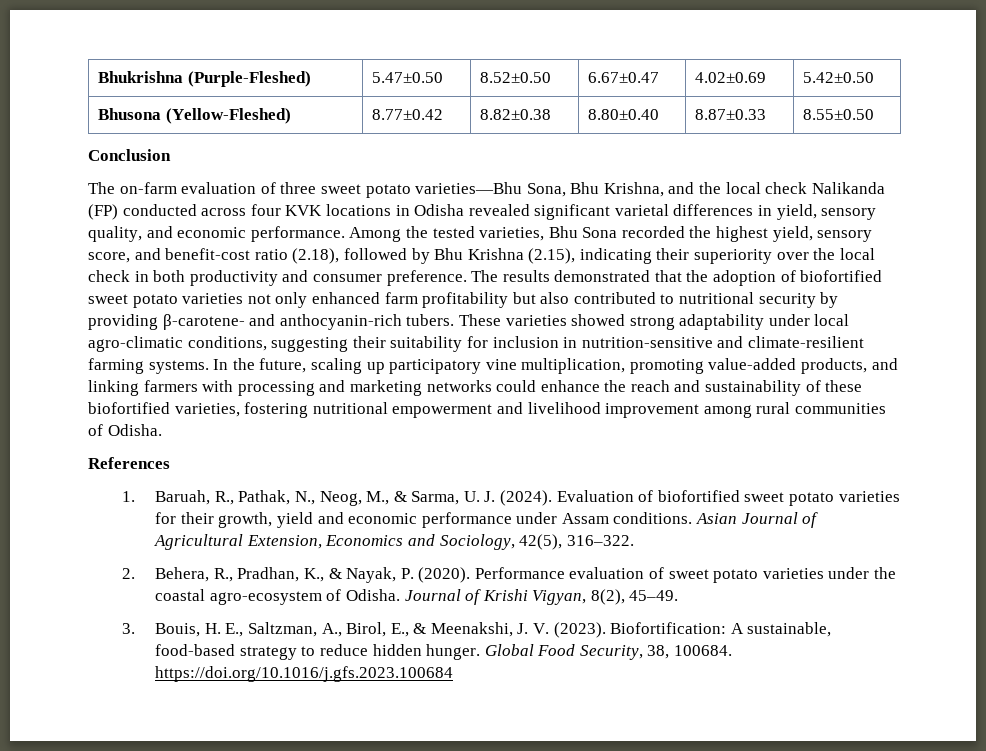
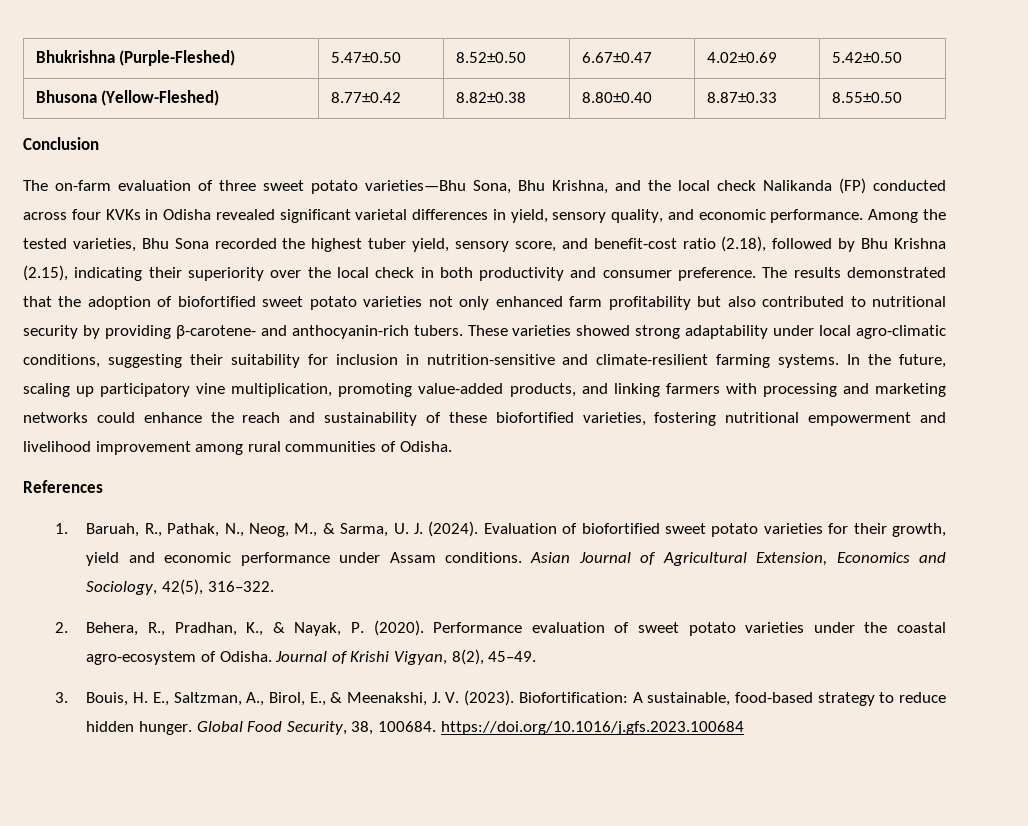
[285,204,391,216] KVK locations -> [105,209,141,220] KVKs
(769, 234) none -> [368,238,407,249] tuber

